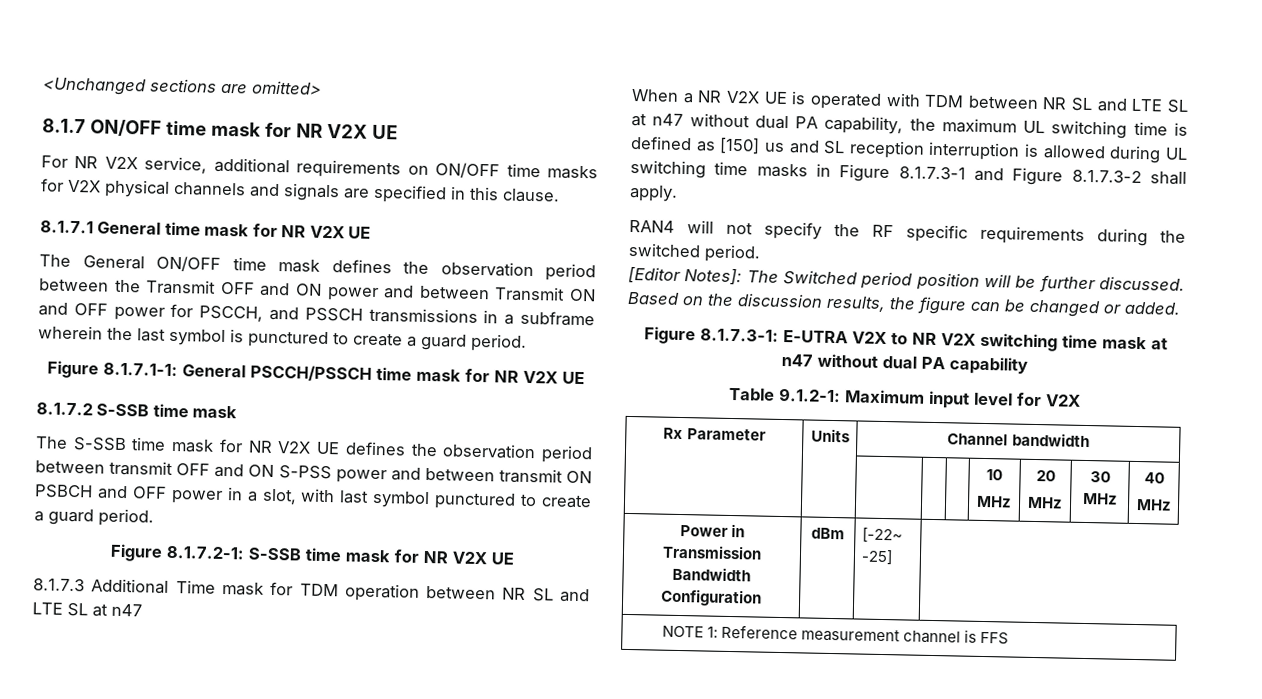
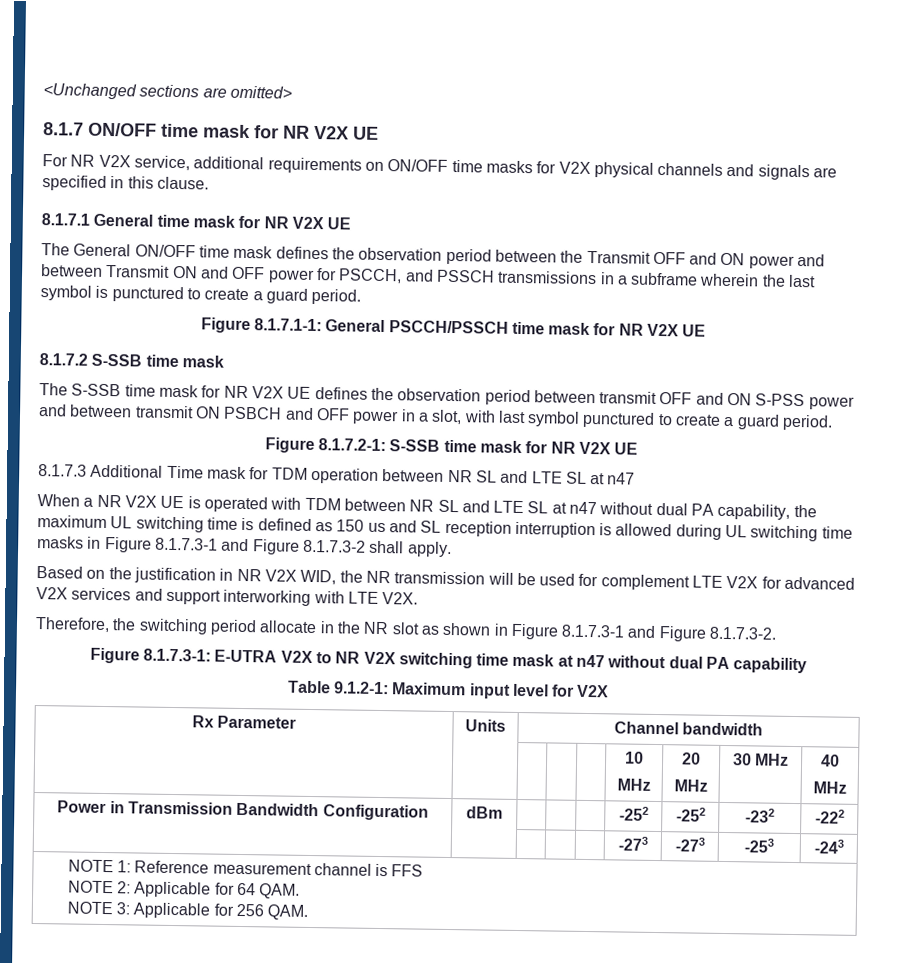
[719,137,761,155] [150] -> [336,519,365,532] 150
[629,219,1186,247] [628,242,761,263] [628,266,1185,294] [627,291,1181,318] RAN4 will not specify the RF specific requirements during the switched period. // [Editor Notes]: The Switched period position will be further discussed. Based on the discussion results, the figure can be changed or added. -> [36,566,856,591] [36,587,419,606] [35,617,778,642] Based on the justification in NR V2X WID, the NR transmission will be used for complement LTE V2X for advanced V2X services and support interworking with LTE V2X. // Therefore, the switching period allocate in the NR slot as shown in Figure 8.1.7.3-1 and Figure 8.1.7.3-2.
[861,527,903,543] [860,549,893,565] [-22~ -25] -> [618,806,649,821] [675,807,706,822] [745,808,775,823] [814,809,845,824] [617,836,648,851] [674,837,705,852] [744,838,774,853] [813,839,844,854] | | | -252 | -252 | -232 | -222 // | | | | | -273 | -273 | -253 | -243
(1010, 638) none -> [67,880,301,899] [66,901,309,920] // NOTE 2: Applicable for 64 QAM. // NOTE 3: Applicable for 256 QAM.

